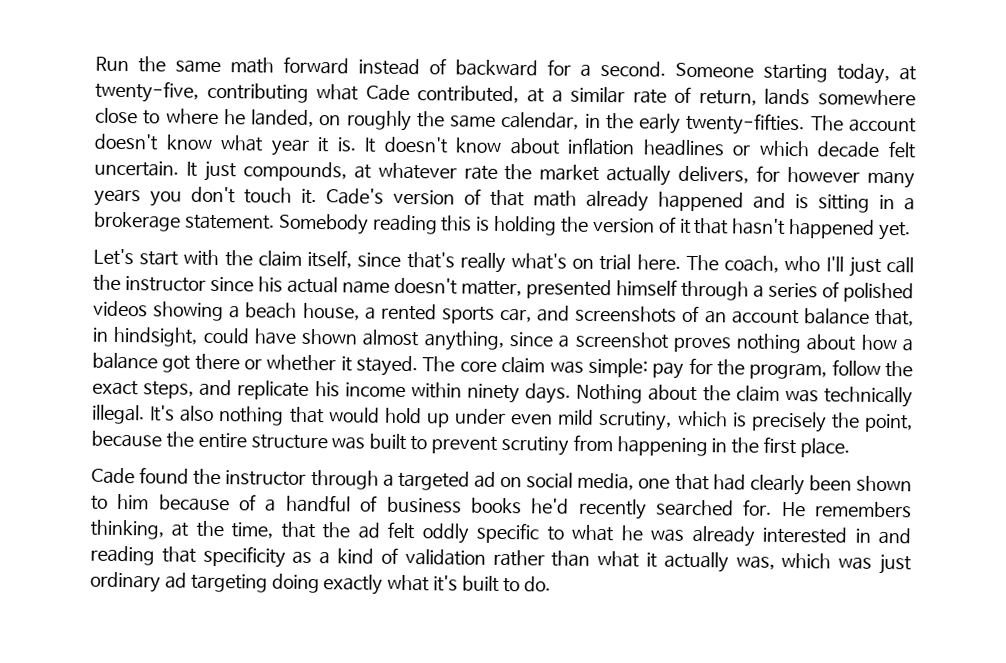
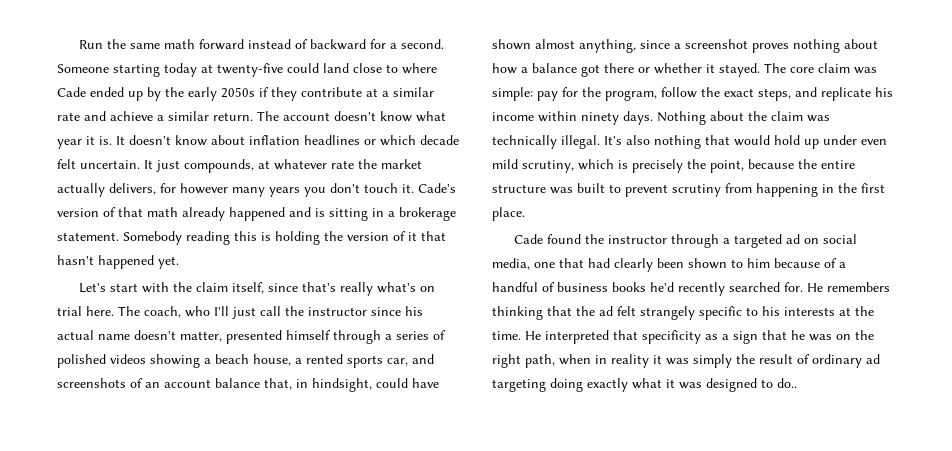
[836,63,917,85] [95,80,916,106] [95,107,806,136] today, at twenty-five, contributing what Cade contributed, at a similar rate of return, lands somewhere close to where he landed, on roughly the same calendar, in the early twenty-fifties. -> [164,63,437,77] [57,87,434,101] [57,111,253,121] today at twenty-five could land close to where Cade ended up by the early 2050s if they contribute at a similar rate and achieve a similar return.
[90,519,274,540] thinking, at the time, -> [492,306,543,320] thinking
[421,523,469,544] oddly -> [640,306,695,320] strangely
[571,524,912,547] [90,545,912,575] what he was already interested in and reading that specificity as a kind of validation rather than what it actually was, which was just -> [762,306,874,316] [492,330,874,344] [492,354,810,368] his interests at the time. He interpreted that specificity as a sign that he was on the right path, when in reality it was simply the result of
[433,575,551,593] it's built to do. -> [666,378,797,392] it was designed to do..

